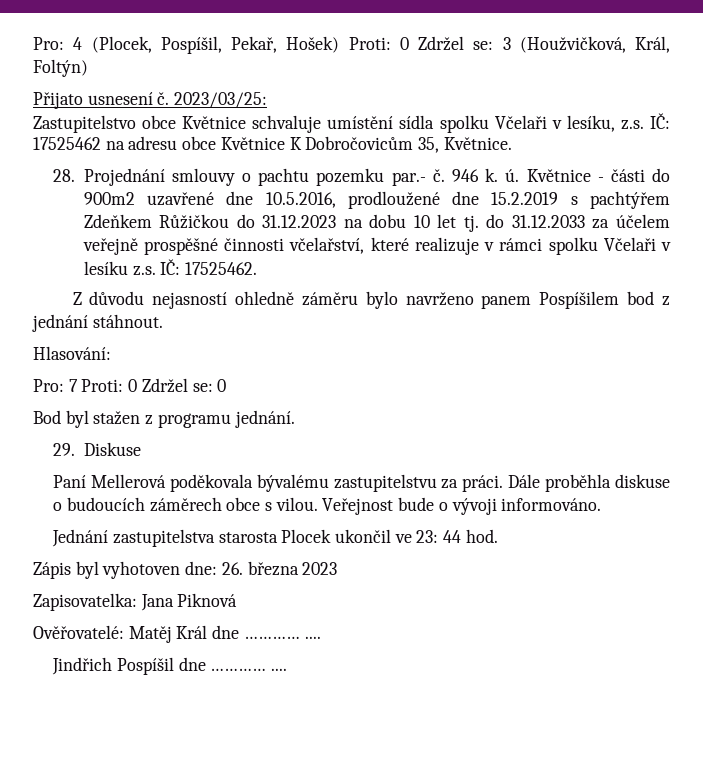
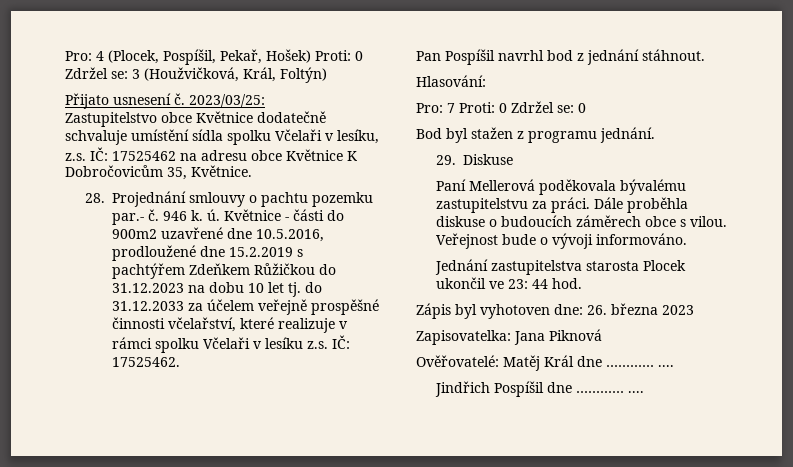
(247, 122) none -> [257,111,326,123] dodatečně
[72,291,620,309] Z důvodu nejasností ohledně záměru bylo navrženo panem Pospíšilem -> [416,49,544,65] Pan Pospíšil navrhl

